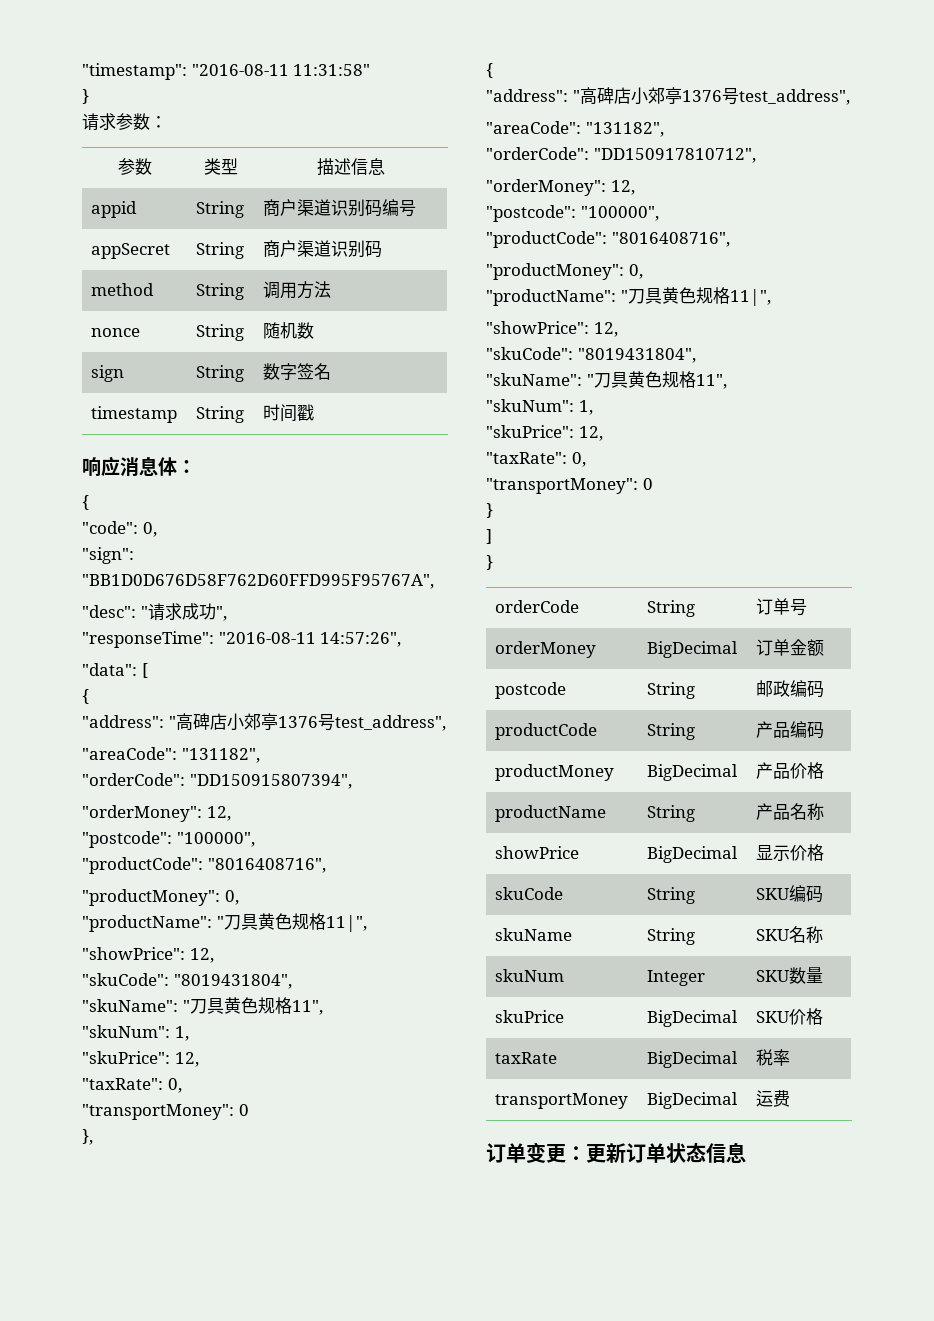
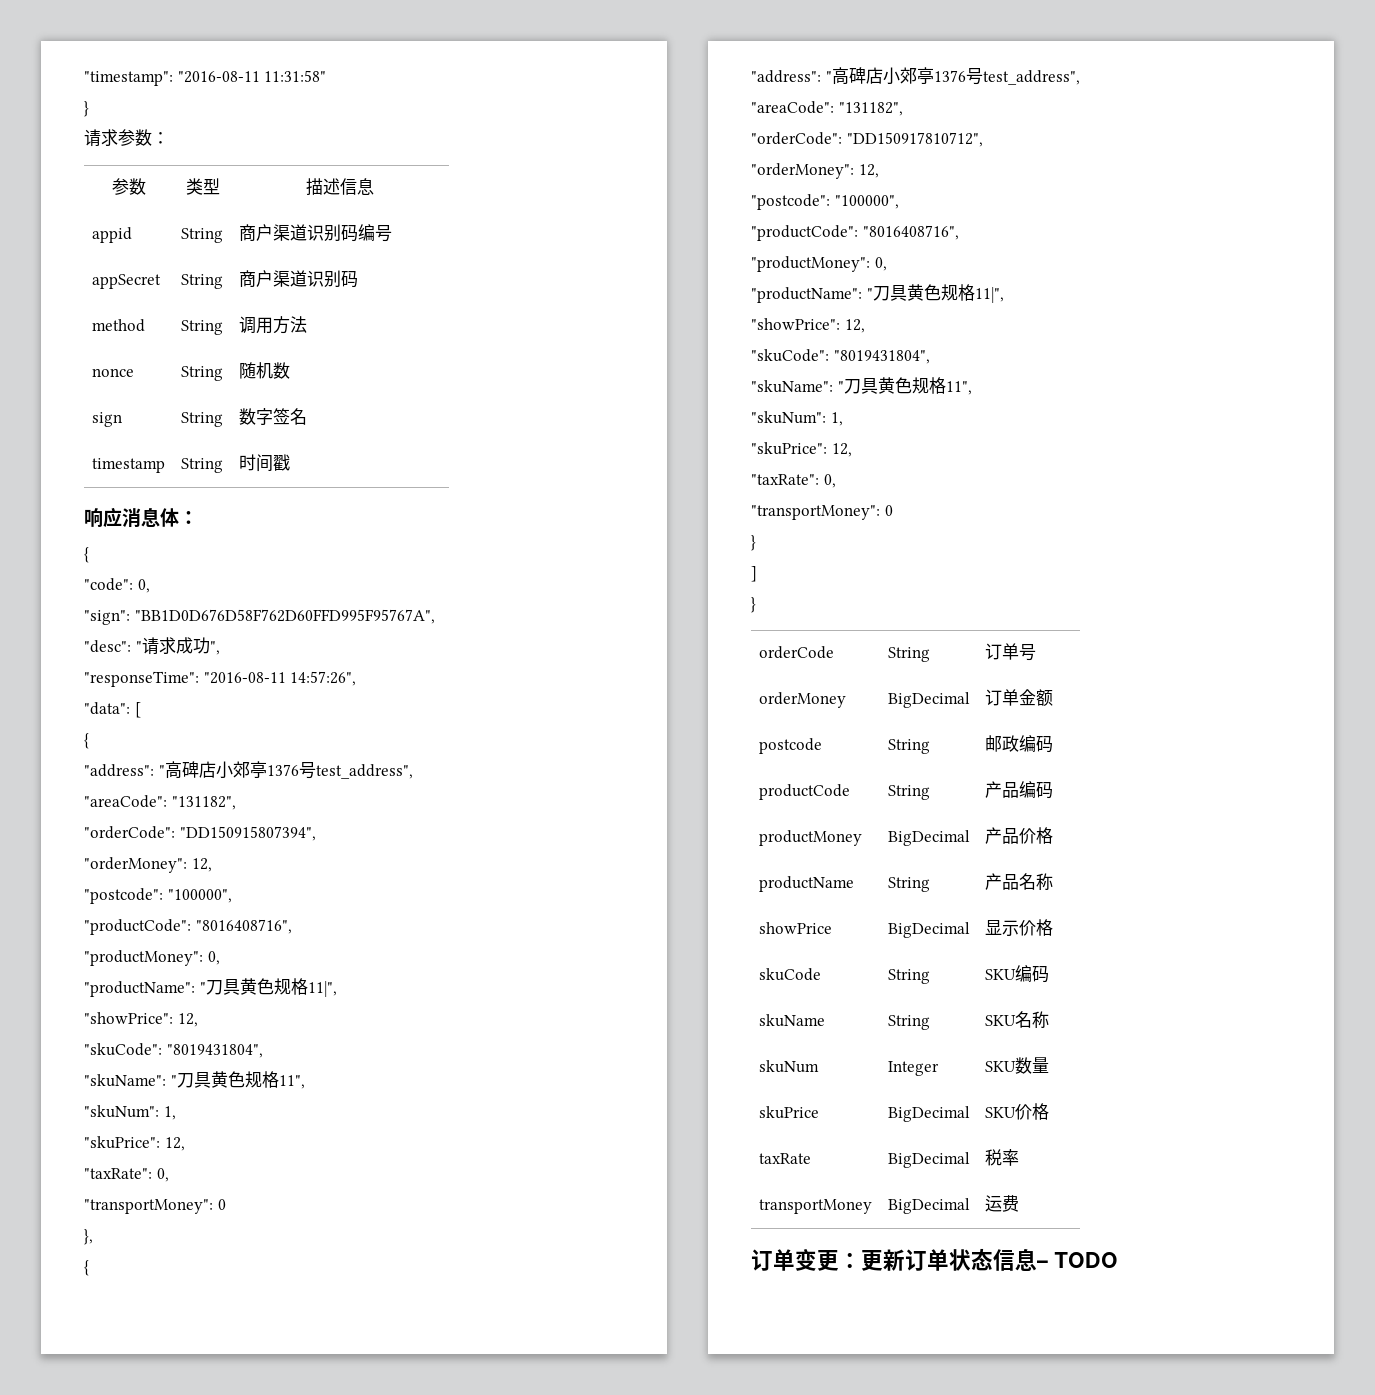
(746, 1152) none -> [1037,1252,1118,1268] – TODO

